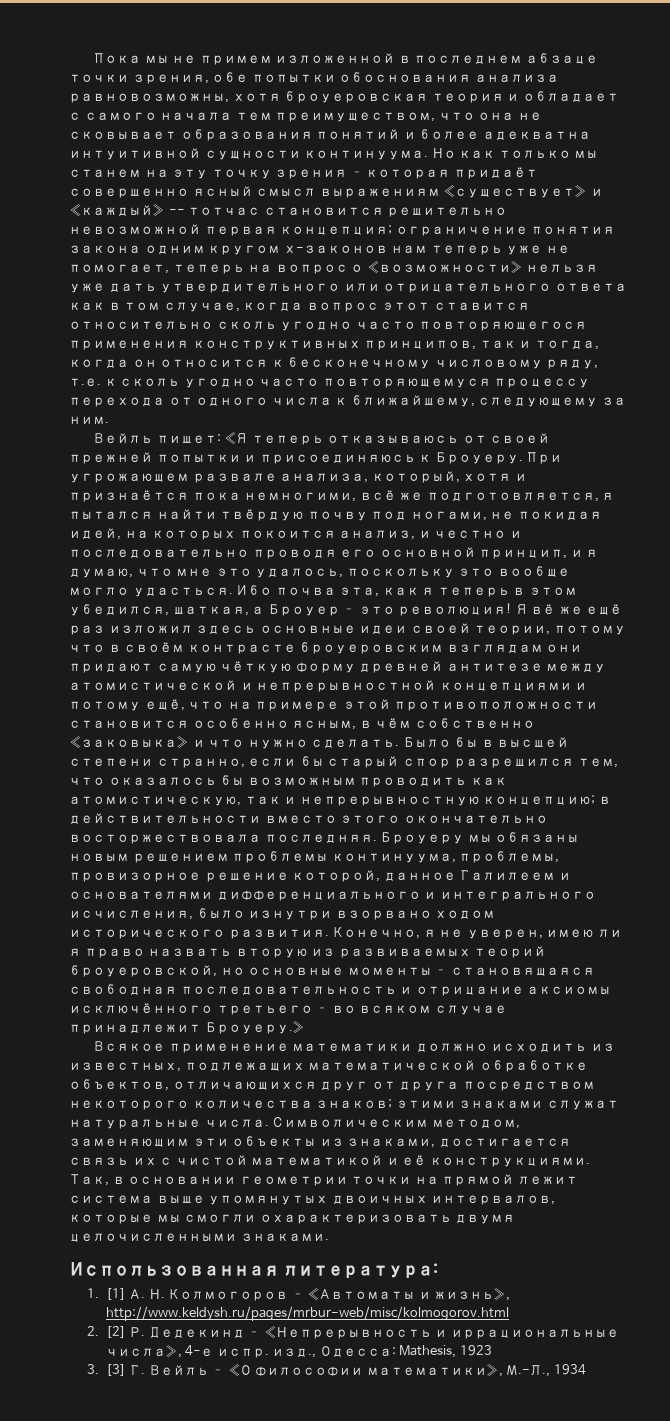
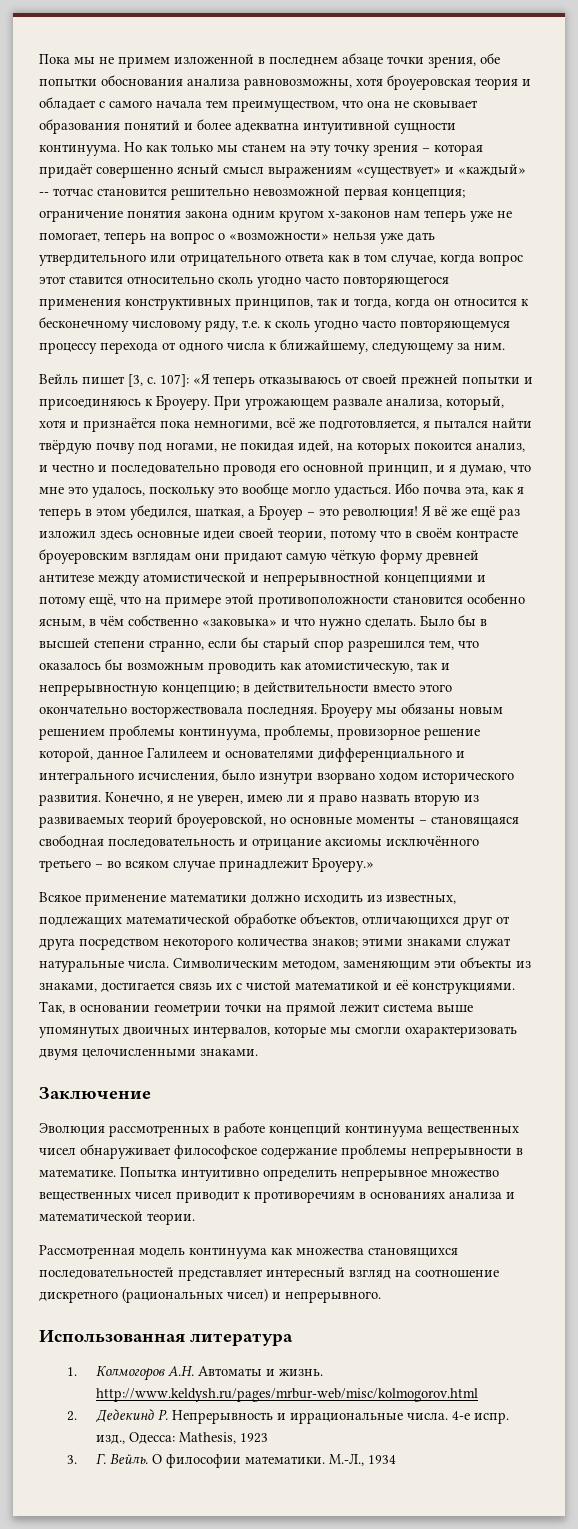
[156,434,221,444] пишет: -> [82,374,189,387] пишет [3, с. 107]:
(329, 1237) none -> [39,1087,151,1099] [39,1122,519,1137] [39,1144,523,1159] [39,1167,499,1181] [39,1191,515,1203] [39,1211,195,1225] [39,1245,458,1259] [39,1267,499,1281] [39,1288,381,1303] // Заключение // Эволюция рассмотренных в работе концепций континуума вещественных чисел обнаруживает философское содержание проблемы непрерывности в математике. Попытка интуитивно определить непрерывное множество вещественных чисел приводит к противоречиям в основаниях анализа и математической теории. // Рассмотренная модель континуума как множества становящихся последовательностей представляет интересный взгляд на соотношение дискретного (рациональных чисел) и непрерывного.
[283,1263,439,1278] литература: -> [190,1333,293,1346] литература
[105,1287,511,1301] [105,1306,509,1321] [87,1325,432,1339] [1] А. Н. Колмогоров – «Автоматы и жизнь», http://www.keldysh.ru/pages/mrbur-web/misc/kolmogorov.html // 2. [2] Р. Дедекинд – «Непрерывность -> [95,1366,323,1381] [95,1388,478,1402] [67,1409,273,1424] Колмогоров А.Н. Автоматы и жизнь. http://www.keldysh.ru/pages/mrbur-web/misc/kolmogorov.html // 2. Дедекинд Р. Непрерывность
[105,1344,182,1358] числа», -> [406,1413,448,1420] числа.
[105,1363,503,1377] [3] Г. Вейль – «О философии математики», -> [95,1454,325,1468] Г. Вейль. О философии математики.

